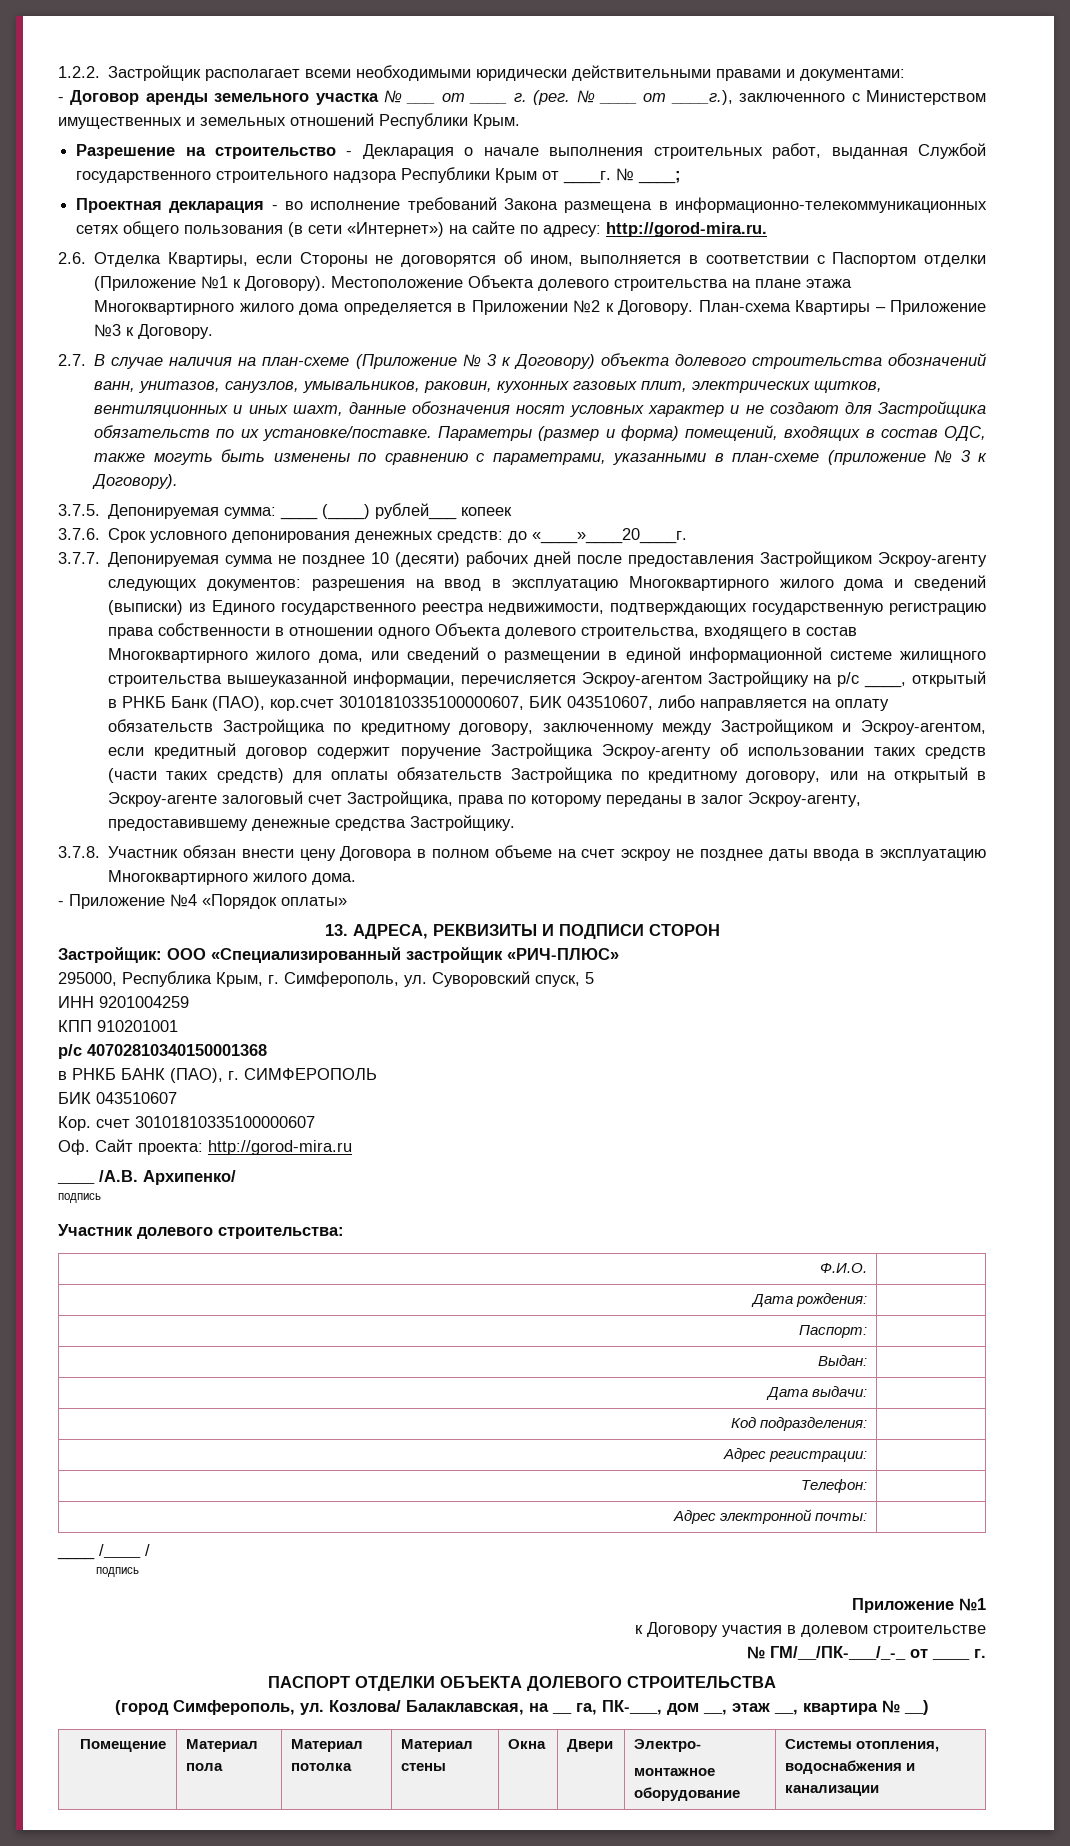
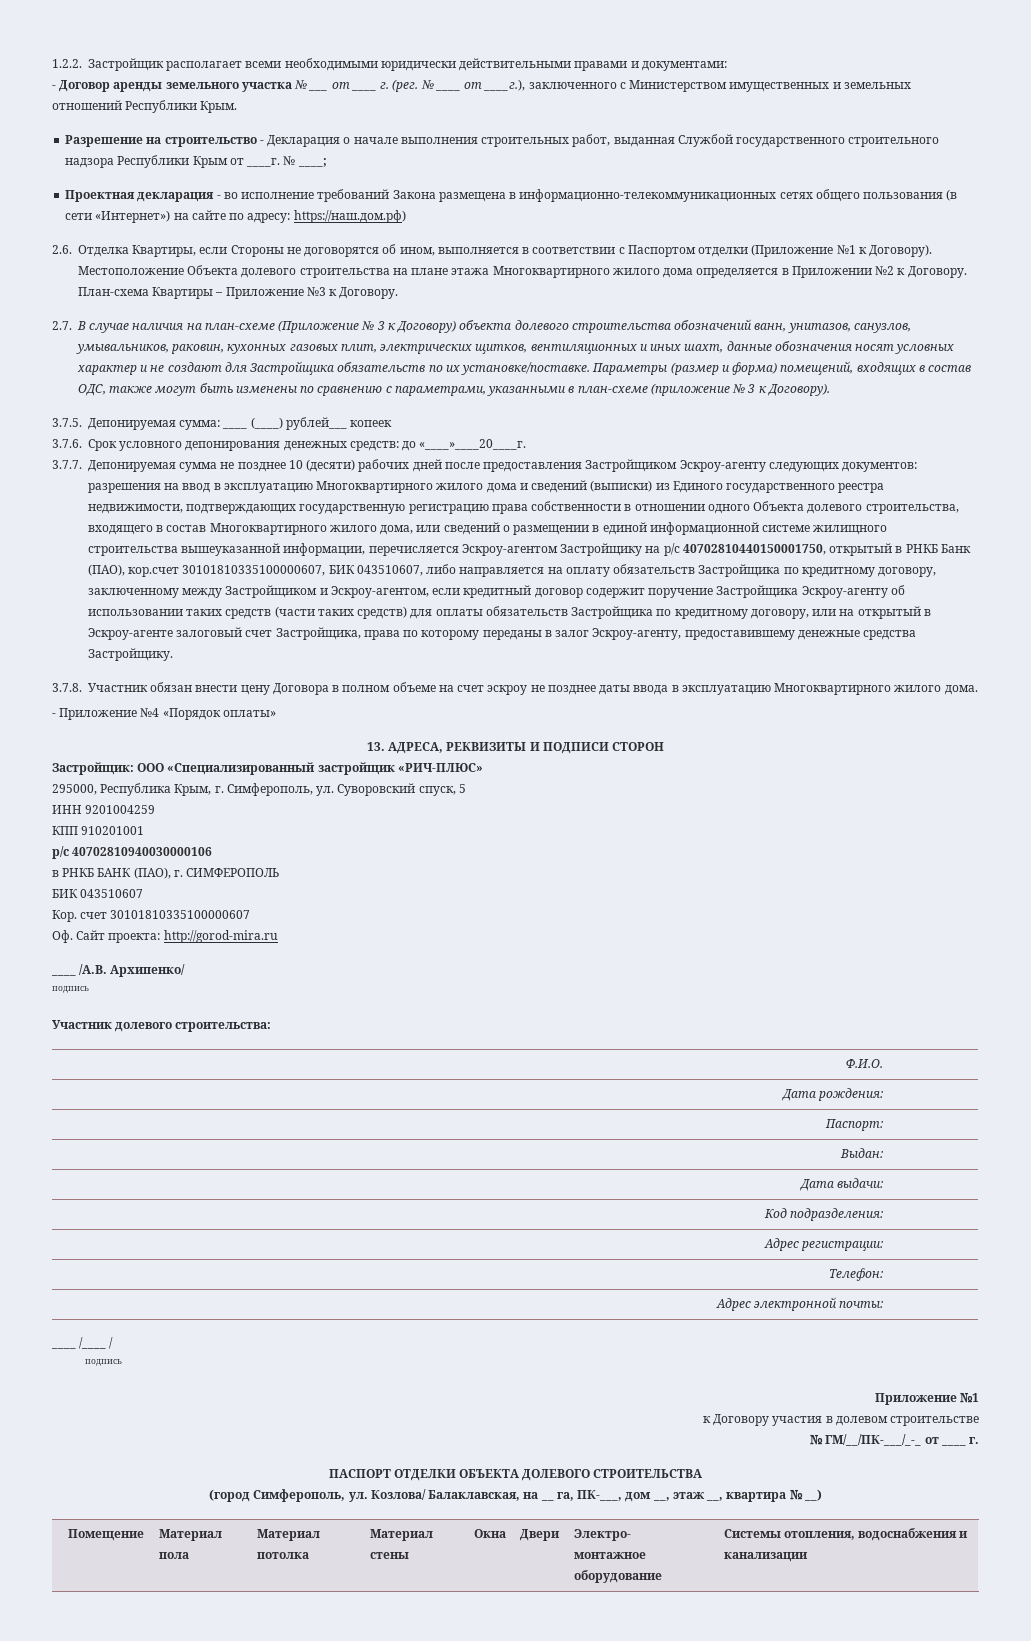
[606,222,768,237] http://gorod-mira.ru. -> [293,210,406,223] https://наш.дом.рф)
[153,453,213,465] могуть -> [155,386,197,396] могут
[864,682,907,688] ____, -> [682,544,826,555] 40702810440150001750,
[87,1044,267,1056] 40702810340150001368 -> [72,847,213,856] 40702810940030000106

